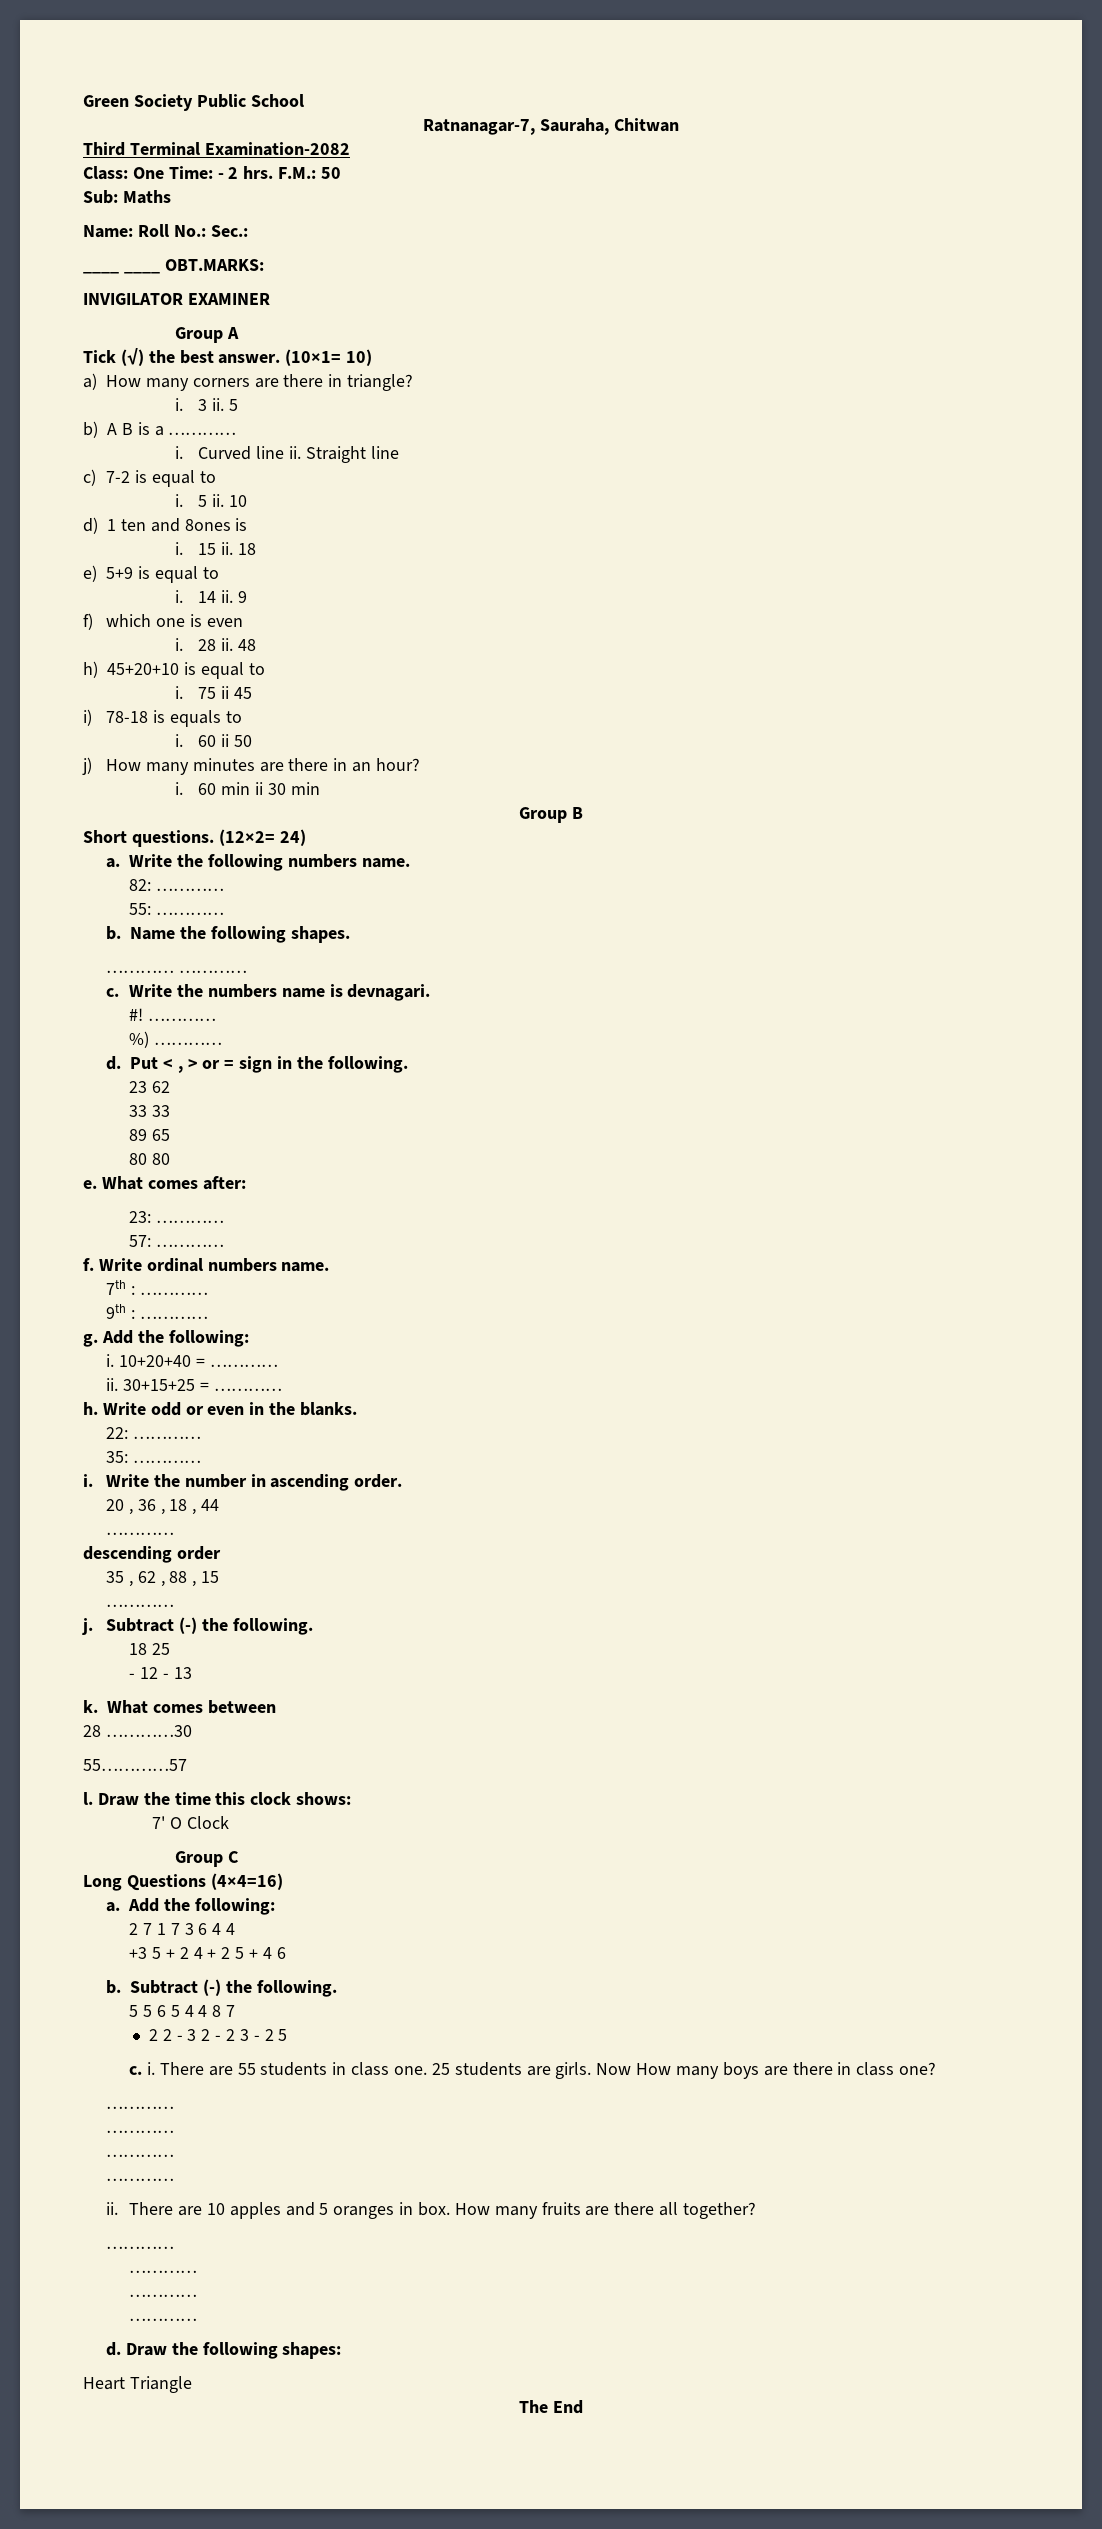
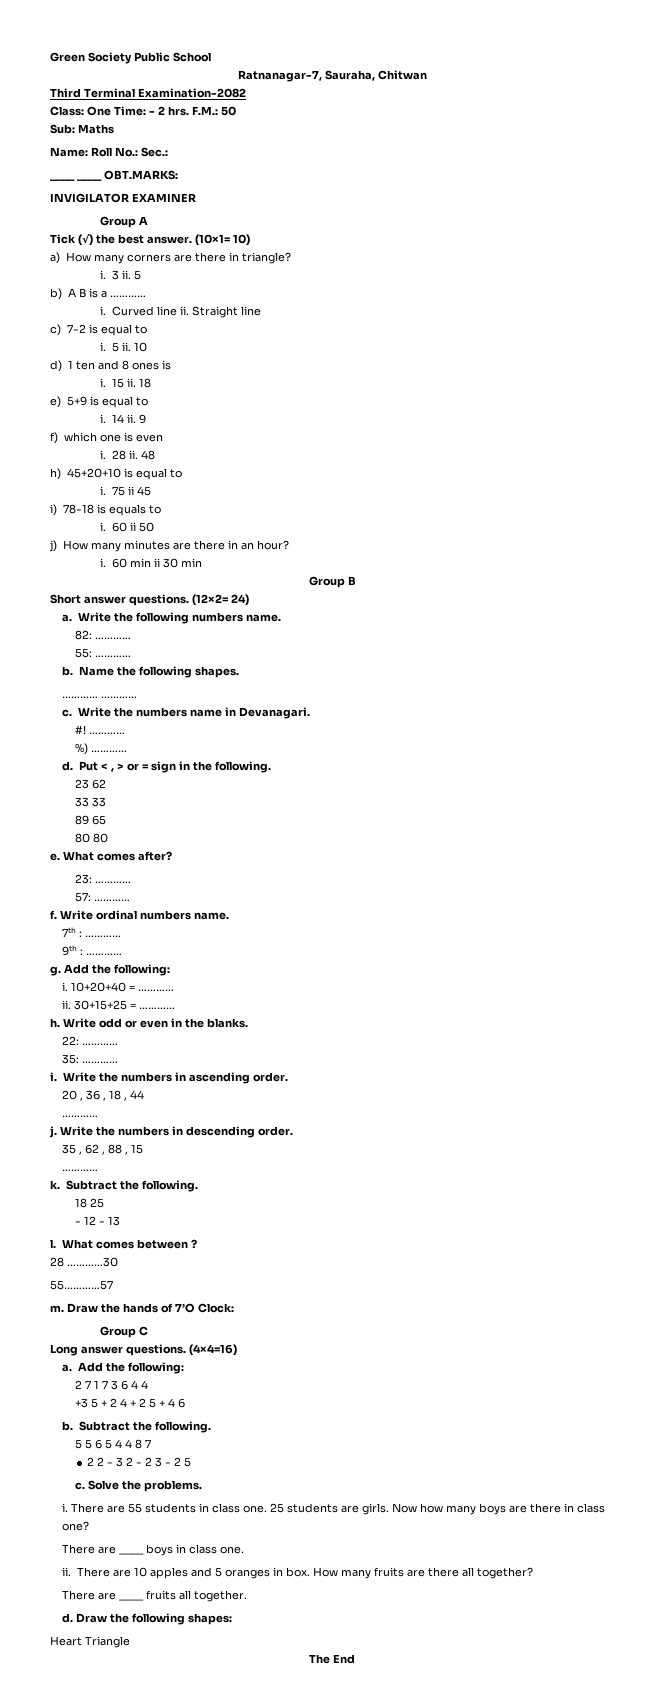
[184,519,231,531] 8ones -> [121,360,159,370] 8 ones
(127, 836) none -> [84,596,126,604] answer
[329,984,431,1001] is devnagari. -> [224,707,310,719] in Devanagari.
[202,1176,246,1190] after: -> [138,851,172,861] after?
[184,1474,247,1488] number -> [120,1072,172,1082] numbers
[83,1546,221,1563] descending order -> [50,1126,293,1138] j. Write the numbers in descending order.
[82,1617,197,1635] j. Subtract (-) -> [50,1180,117,1190] k. Subtract
[83,1700,98,1713] k. -> [50,1239,56,1248] l.
(276, 1707) none -> [191,1239,198,1248] ?
[83,1792,352,1806] [152,1816,229,1829] l. Draw the time this clock shows: // 7' O Clock -> [50,1303,234,1313] m. Draw the hands of 7’O Clock:
[126,1874,206,1891] Questions -> [81,1344,186,1356] answer questions.
[202,1979,221,1996] (-) -> (130, 1426) none
(143, 2070) none -> [87,1480,202,1492] Solve the problems. //
[636,2063,672,2075] How -> [420,1503,444,1513] how
[106,2106,175,2109] [106,2130,175,2133] [106,2154,175,2157] [106,2178,175,2181] ………… // ………… // ………… // ………… -> [62,1544,245,1556] There are ____ boys in class one.
[106,2246,175,2249] [129,2270,198,2273] [129,2294,198,2297] [129,2318,198,2321] ………… // ………… // ………… // ………… -> [62,1590,248,1602] There are ____ fruits all together.

